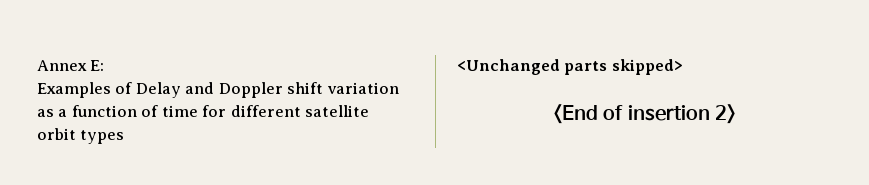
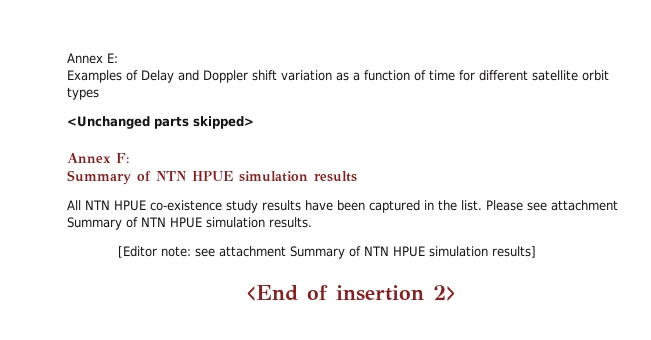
(683, 67) none -> [67,153,129,163] [67,170,357,185] [67,200,618,213] [67,217,312,230] [117,246,536,259] // Annex F: // Summary of NTN HPUE simulation results // All NTN HPUE co-existence study results have been captured in the list. Please see attachment Summary of NTN HPUE simulation results. // [Editor note: see attachment Summary of NTN HPUE simulation results]

